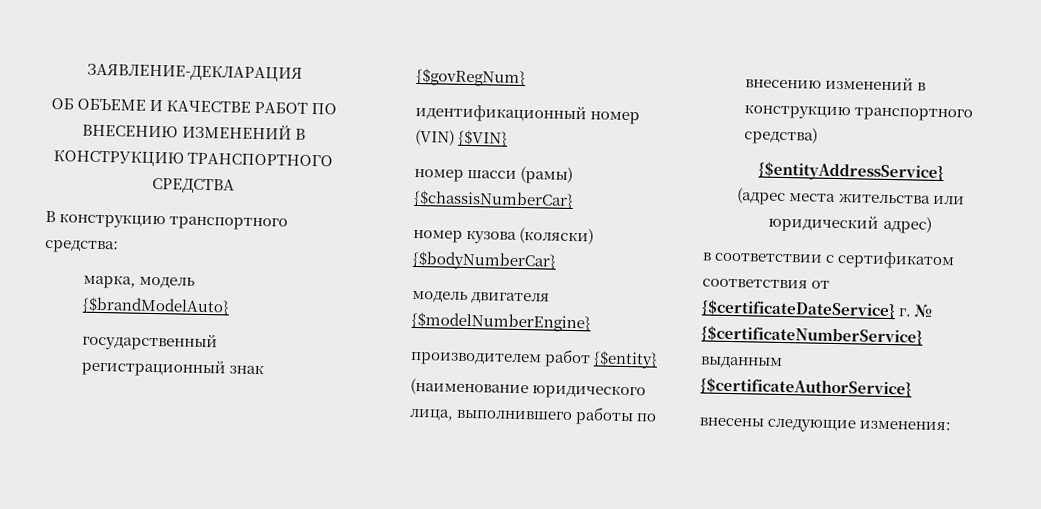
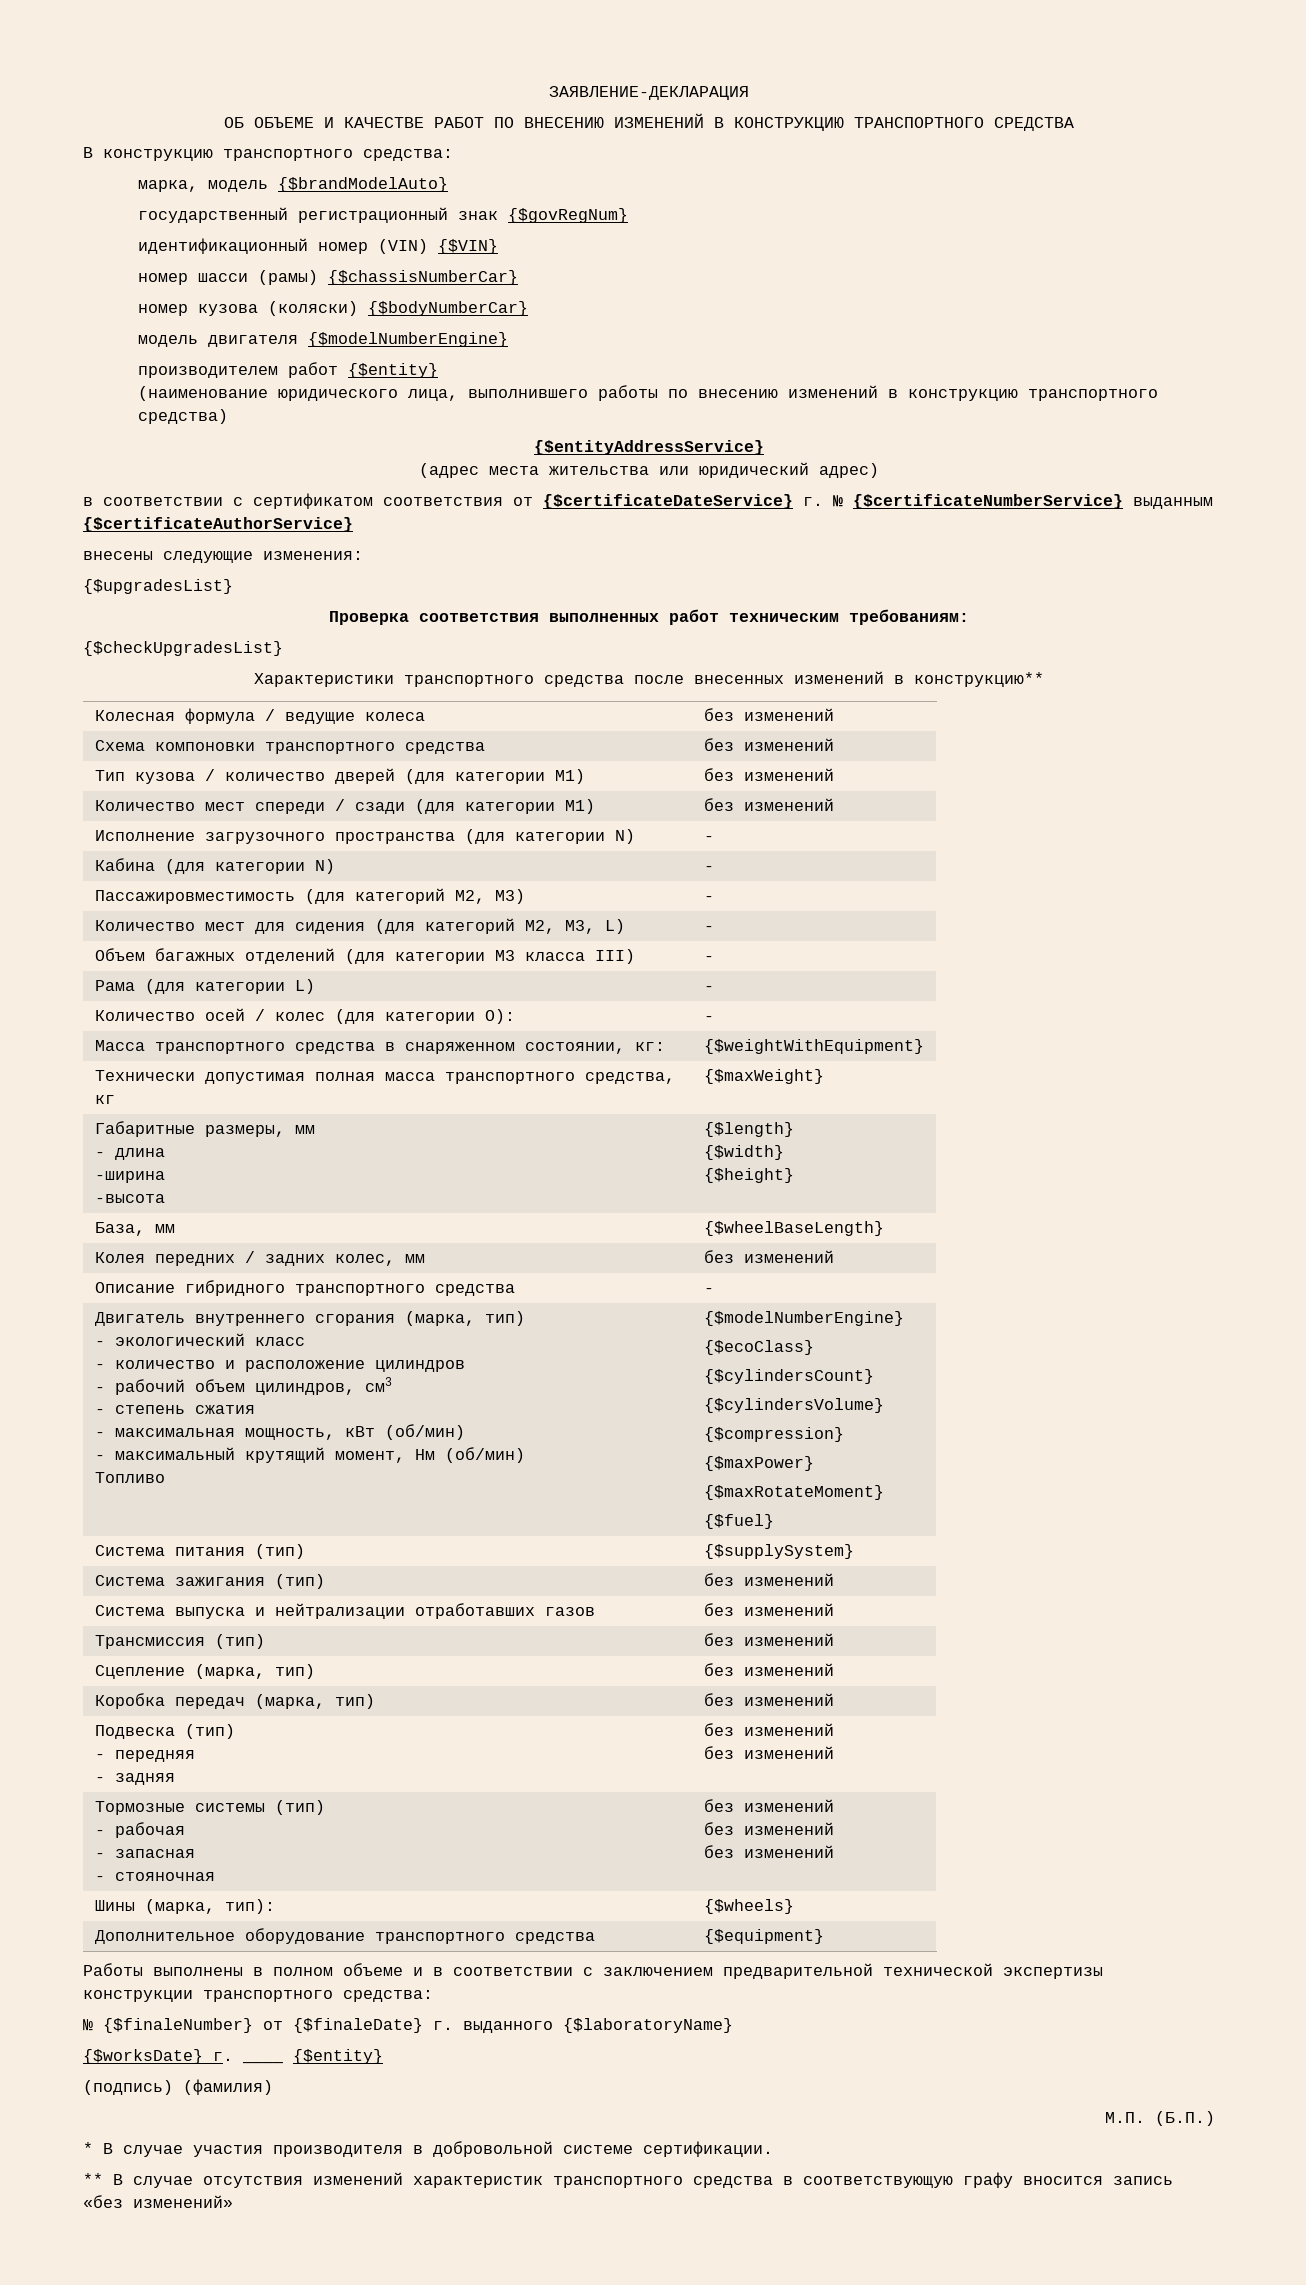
(952, 425) none -> [83,579,233,594] [329,609,969,625] [83,641,283,656] [254,671,1044,687] [94,708,425,724] [703,708,834,721] [94,740,485,754] [703,738,834,751] [94,768,585,784] [703,768,834,781] [94,799,595,814] [703,798,834,811] [94,829,635,844] [703,836,714,841] [94,858,335,874] [703,866,714,871] [94,888,525,904] [703,896,714,901] [94,918,625,934] [703,926,714,931] [94,948,635,964] [703,956,714,961] [94,979,315,994] [703,986,714,991] [94,1008,515,1024] [703,1016,714,1021] [94,1040,665,1054] [703,1039,924,1054] [94,1070,675,1084] [94,1095,115,1104] [703,1069,824,1084] [94,1121,315,1137] [94,1148,165,1160] [94,1171,165,1183] [94,1194,165,1203] [703,1122,794,1137] [703,1145,784,1160] [703,1168,794,1183] [94,1222,175,1236] [703,1221,884,1236] [94,1251,425,1266] [703,1250,834,1263] [94,1280,515,1296] [703,1288,714,1293] [94,1311,525,1326] [94,1333,305,1346] [94,1360,465,1372] [94,1377,392,1395] [94,1405,255,1414] [94,1424,465,1440] [94,1447,525,1463] [94,1472,165,1483] [703,1311,904,1326] [703,1340,814,1355] [703,1369,874,1384] [703,1398,884,1413] [703,1427,844,1442] [703,1456,814,1471] [703,1485,884,1500] [703,1514,774,1529] [94,1544,305,1559] [703,1544,854,1559] [94,1574,325,1589] [703,1573,834,1586] [94,1603,595,1619] [703,1603,834,1616] [94,1634,265,1649] [703,1633,834,1646] [94,1664,315,1679] [703,1663,834,1676] [94,1693,375,1709] [703,1693,834,1706] [94,1724,235,1739] [94,1750,195,1762] [94,1773,175,1785] [703,1723,834,1736] [703,1746,834,1759] [94,1800,325,1815] [94,1822,185,1838] [94,1849,195,1858] [94,1872,215,1881] [703,1799,834,1812] [703,1822,834,1835] [703,1845,834,1858] [94,1899,275,1914] [703,1899,794,1914] [94,1928,595,1944] [703,1929,824,1944] [83,1963,1103,1979] [83,1990,433,2002] [83,2018,733,2033] [83,2049,233,2064] [242,2049,383,2064] [83,2079,273,2095] [1105,2111,1215,2126] [83,2141,773,2157] [83,2172,1173,2188] [83,2195,233,2208] // {$upgradesList} // Проверка соответствия выполненных работ техническим требованиям: // {$checkUpgradesList} // Характеристики транспортного средства после внесенных изменений в конструкцию** // Колесная формула / ведущие колеса | без изменений // Схема компоновки транспортного средства | без изменений // Тип кузова / количество дверей (для категории М1) | без изменений // Количество мест спереди / сзади (для категории М1) | без изменений // Исполнение загрузочного пространства (для категории N) | - // Кабина (для категории N) | - // Пассажировместимость (для категорий М2, М3) | - // Количество мест для сидения (для категорий М2, М3, L) | - // Объем багажных отделений (для категории М3 класса III) | - // Рама (для категории L) | - // Количество осей / колес (для категории О): | - // Масса транспортного средства в снаряженном состоянии, кг: | {$weightWithEquipment} // Технически допустимая полная масса транспортного средства, кг | {$maxWeight} // Габаритные размеры, мм // - длина // -ширина // -высота | {$length} // {$width} // {$height} // База, мм | {$wheelBaseLength} // Колея передних / задних колес, мм | без изменений // Описание гибридного транспортного средства | - // Двигатель внутреннего сгорания (марка, тип) // - экологический класс // - количество и расположение цилиндров // - рабочий объем цилиндров, см3 // - степень сжатия // - максимальная мощность, кВт (об/мин) // - максимальный крутящий момент, Нм (об/мин) // Топливо | {$modelNumberEngine} // {$ecoClass} // {$cylindersCount} // {$cylindersVolume} // {$compression} // {$maxPower} // {$maxRotateMoment} // {$fuel} // Система питания (тип) | {$supplySystem} // Система зажигания (тип) | без изменений // Система выпуска и нейтрализации отработавших газов | без изменений // Трансмиссия (тип) | без изменений // Сцепление (марка, тип) | без изменений // Коробка передач (марка, тип) | без изменений // Подвеска (тип) // - передняя // - задняя | без изменений // без изменений // Тормозные системы (тип) // - рабочая // - запасная // - стояночная | без изменений // без изменений // без изменений // Шины (марка, тип): | {$wheels} // Дополнительное оборудование транспортного средства | {$equipment} // Работы выполнены в полном объеме и в соответствии с заключением предварительной технической экспертизы конструкции транспортного средства: // № {$finaleNumber} от {$finaleDate} г. выданного {$laboratoryName} // {$worksDate} г. ____ {$entity} // (подпись) (фамилия) // М.П. (Б.П.) // * В случае участия производителя в добровольной системе сертификации. // ** В случае отсутствия изменений характеристик транспортного средства в соответствующую графу вносится запись «без изменений»

